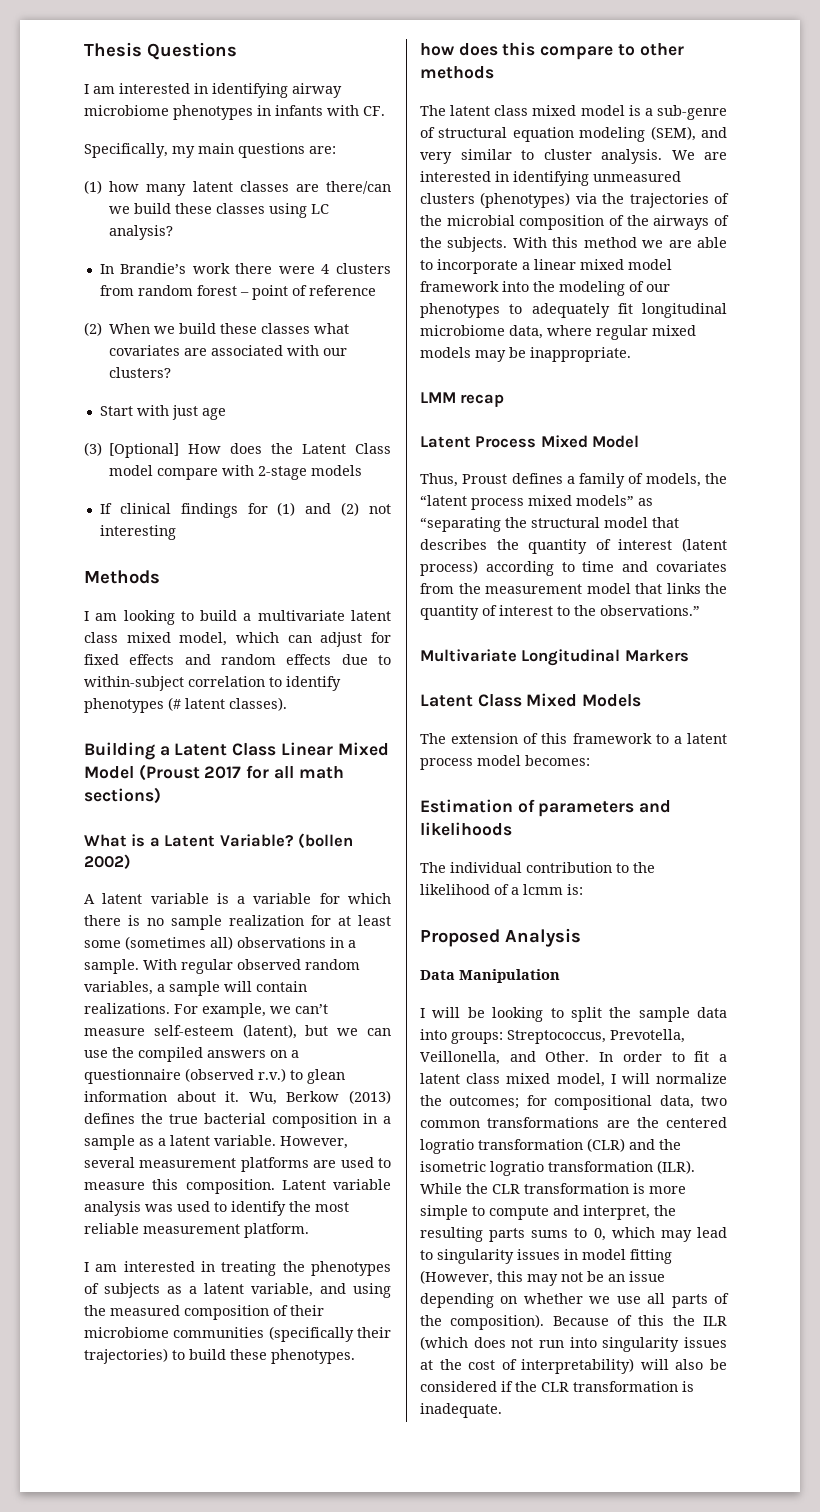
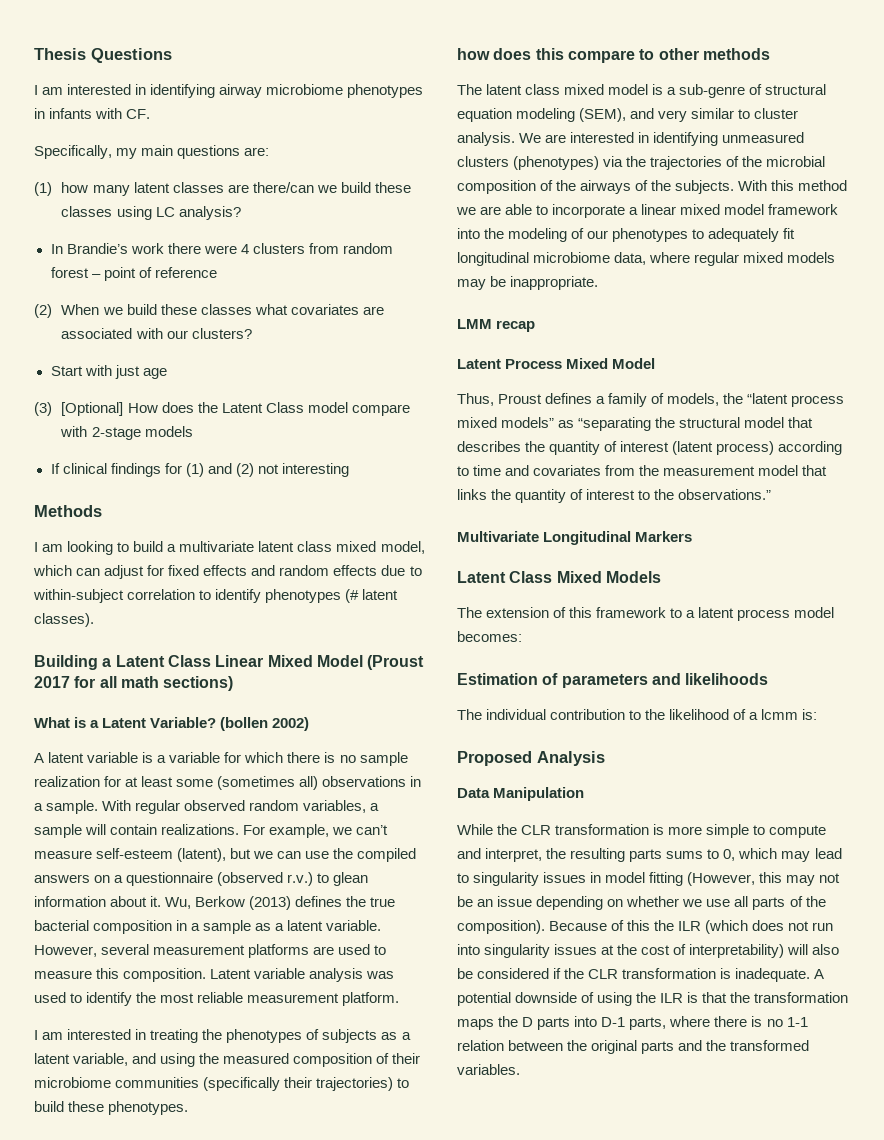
[420,1007,727,1022] [420,1029,685,1044] [420,1051,727,1065] [420,1073,727,1087] [420,1095,727,1110] [420,1117,727,1128] [420,1138,681,1154] [420,1160,695,1176] I will be looking to split the sample data into groups: Streptococcus, Prevotella, Veillonella, and Other. In order to fit a latent class mixed model, I will normalize the outcomes; for compositional data, two common transformations are the centered logratio transformation (CLR) and the isometric logratio transformation (ILR). -> (585, 794) none
(502, 1410) none -> [814,969,825,979] [457,992,849,1006] [457,1016,808,1030] [457,1040,810,1054] [457,1064,520,1075] A potential downside of using the ILR is that the transformation maps the D parts into D-1 parts, where there is no 1-1 relation between the original parts and the transformed variables.

